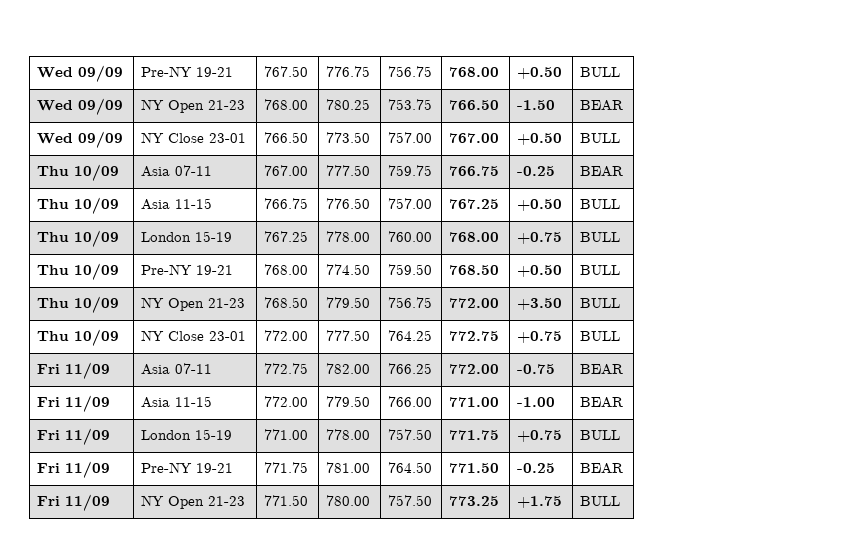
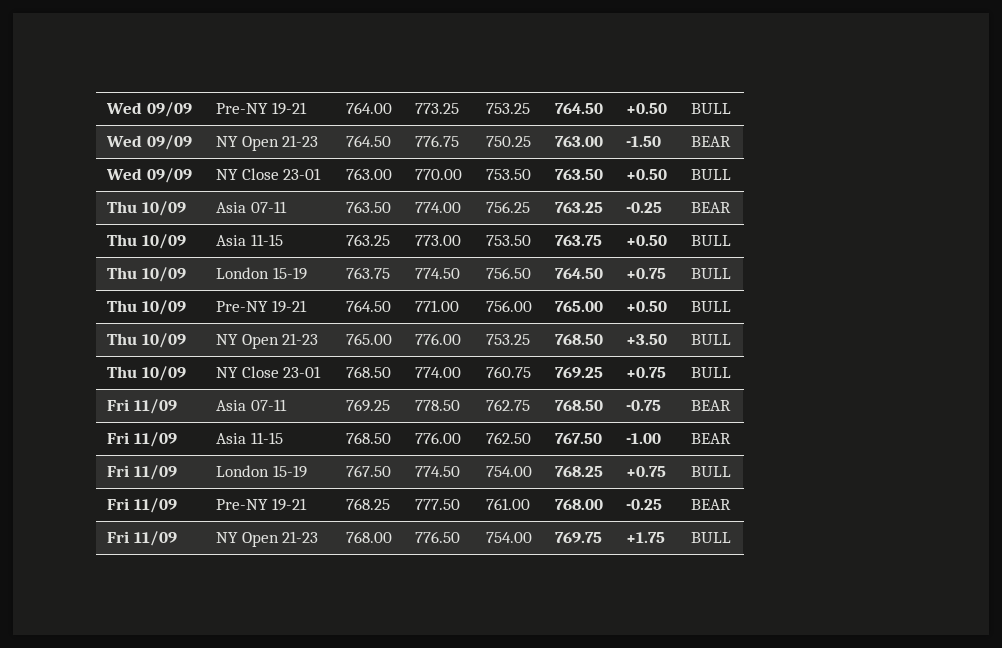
[264,66,309,77] [326,66,371,77] [388,66,433,77] [449,67,500,77] 767.50 | 776.75 | 756.75 | 768.00 -> [346,102,393,114] [415,103,460,114] [486,103,531,114] [555,103,604,114] 764.00 | 773.25 | 753.25 | 764.50
[264,99,309,110] [326,99,371,110] [388,99,433,110] [449,100,500,110] 768.00 | 780.25 | 753.75 | 766.50 -> [346,135,392,147] [415,135,460,147] [486,136,532,147] [555,136,604,147] 764.50 | 776.75 | 750.25 | 763.00
[264,132,309,143] [326,132,371,143] [388,132,433,143] [449,133,500,143] 766.50 | 773.50 | 757.00 | 767.00 -> [346,168,393,180] [415,169,463,180] [486,169,532,180] [555,169,604,180] 763.00 | 770.00 | 753.50 | 763.50
[264,165,309,176] [326,165,371,176] [388,165,433,176] [449,166,500,176] 767.00 | 777.50 | 759.75 | 766.75 -> [346,201,392,213] [415,202,462,213] [486,201,531,213] [555,202,604,213] 763.50 | 774.00 | 756.25 | 763.25
[264,198,309,209] [326,198,371,209] [388,198,433,209] [449,199,500,209] 766.75 | 776.50 | 757.00 | 767.25 -> [346,234,391,246] [415,235,462,246] [486,235,532,246] [555,235,603,246] 763.25 | 773.00 | 753.50 | 763.75
[264,231,309,242] [326,231,371,242] [388,231,433,242] [449,232,500,242] 767.25 | 778.00 | 760.00 | 768.00 -> [346,267,391,279] [415,268,461,279] [486,267,532,279] [555,268,604,279] 763.75 | 774.50 | 756.50 | 764.50
[264,264,309,275] [326,264,371,275] [388,264,433,275] [449,265,500,275] 768.00 | 774.50 | 759.50 | 768.50 -> [346,300,392,312] [415,300,460,312] [486,300,533,312] [555,301,604,312] 764.50 | 771.00 | 756.00 | 765.00
[264,297,309,308] [326,297,371,308] [388,297,433,308] [449,298,500,308] 768.50 | 779.50 | 756.75 | 772.00 -> [346,333,393,345] [415,333,462,345] [486,334,531,345] [555,334,604,345] 765.00 | 776.00 | 753.25 | 768.50
[264,330,309,341] [326,330,371,341] [388,330,433,341] [449,331,500,341] 772.00 | 777.50 | 764.25 | 772.75 -> [346,366,392,378] [415,367,462,378] [486,366,532,378] [555,367,604,378] 768.50 | 774.00 | 760.75 | 769.25
[264,363,309,374] [326,363,371,374] [388,363,433,374] [449,364,500,374] 772.75 | 782.00 | 766.25 | 772.00 -> [346,399,391,412] [415,400,461,411] [486,399,531,411] [555,400,604,411] 769.25 | 778.50 | 762.75 | 768.50
[264,396,309,407] [326,396,371,407] [388,396,433,407] [449,397,500,407] 772.00 | 779.50 | 766.00 | 771.00 -> [346,432,392,444] [415,432,462,444] [486,432,532,444] [555,433,603,444] 768.50 | 776.00 | 762.50 | 767.50
[264,429,309,440] [326,429,371,440] [388,429,433,440] [449,430,500,440] 771.00 | 778.00 | 757.50 | 771.75 -> [346,465,392,477] [415,466,461,477] [486,466,533,477] [555,466,604,477] 767.50 | 774.50 | 754.00 | 768.25
[264,462,309,473] [326,462,371,473] [388,462,433,473] [449,463,500,473] 771.75 | 781.00 | 764.50 | 771.50 -> [346,498,391,510] [415,499,461,510] [486,498,531,510] [555,499,604,510] 768.25 | 777.50 | 761.00 | 768.00
[264,495,309,506] [326,495,371,506] [388,495,433,506] [449,496,500,506] 771.50 | 780.00 | 757.50 | 773.25 -> [346,531,393,543] [415,531,461,543] [486,532,533,543] [555,532,603,543] 768.00 | 776.50 | 754.00 | 769.75

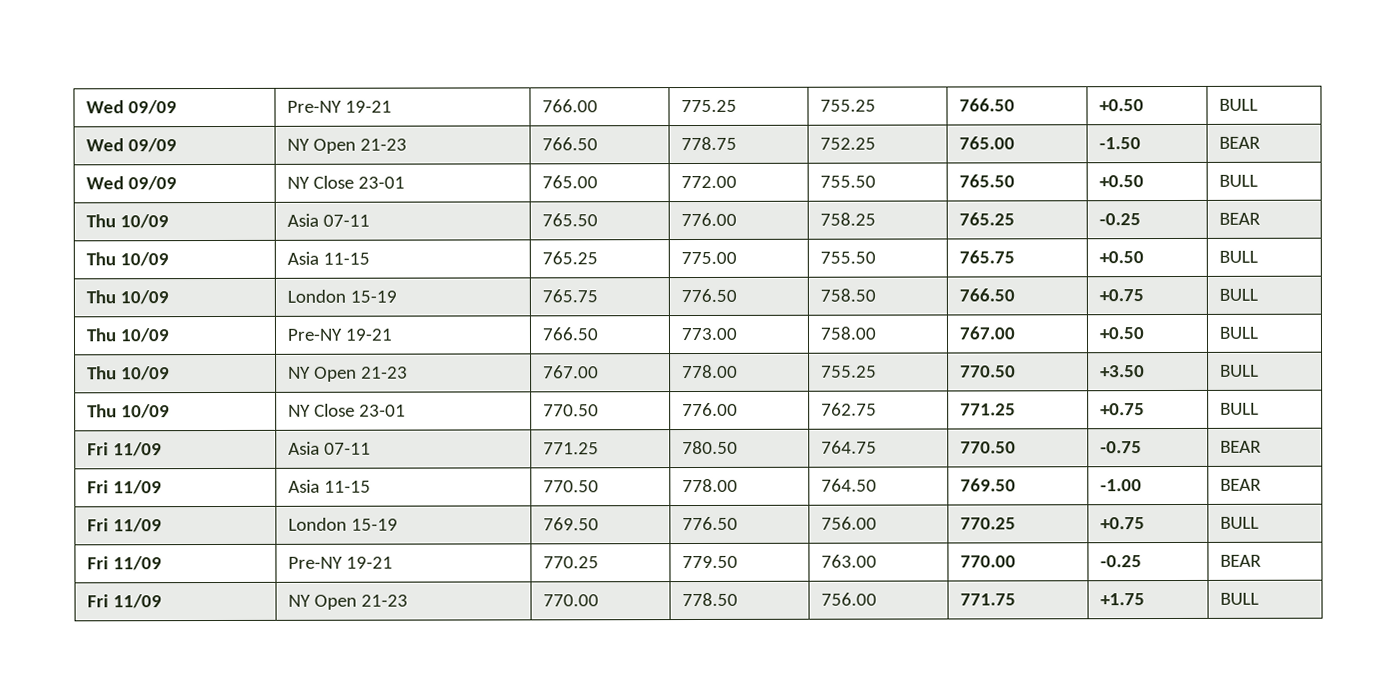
[346,102,393,114] [415,103,460,114] [486,103,531,114] [555,103,604,114] 764.00 | 773.25 | 753.25 | 764.50 -> [541,99,598,113] [680,99,737,113] [819,99,876,112] [958,98,1015,112] 766.00 | 775.25 | 755.25 | 766.50
[346,135,392,147] [415,135,460,147] [486,136,532,147] [555,136,604,147] 764.50 | 776.75 | 750.25 | 763.00 -> [541,137,598,151] [680,136,737,151] [819,137,876,150] [958,136,1015,150] 766.50 | 778.75 | 752.25 | 765.00
[346,168,393,180] [415,169,463,180] [486,169,532,180] [555,169,604,180] 763.00 | 770.00 | 753.50 | 763.50 -> [541,175,598,189] [680,175,737,189] [819,175,876,188] [958,174,1015,188] 765.00 | 772.00 | 755.50 | 765.50
[346,201,392,213] [415,202,462,213] [486,201,531,213] [555,202,604,213] 763.50 | 774.00 | 756.25 | 763.25 -> [541,213,598,227] [680,212,737,227] [819,212,876,226] [958,212,1015,226] 765.50 | 776.00 | 758.25 | 765.25
[346,234,391,246] [415,235,462,246] [486,235,532,246] [555,235,603,246] 763.25 | 773.00 | 753.50 | 763.75 -> [541,251,598,265] [680,251,737,265] [819,251,876,264] [958,250,1015,264] 765.25 | 775.00 | 755.50 | 765.75
[346,267,391,279] [415,268,461,279] [486,267,532,279] [555,268,604,279] 763.75 | 774.50 | 756.50 | 764.50 -> [541,289,598,303] [680,288,737,303] [819,288,876,302] [958,288,1015,302] 765.75 | 776.50 | 758.50 | 766.50
[346,300,392,312] [415,300,460,312] [486,300,533,312] [555,301,604,312] 764.50 | 771.00 | 756.00 | 765.00 -> [541,327,598,341] [680,327,737,341] [819,326,876,340] [958,326,1015,340] 766.50 | 773.00 | 758.00 | 767.00
[346,333,393,345] [415,333,462,345] [486,334,531,345] [555,334,604,345] 765.00 | 776.00 | 753.25 | 768.50 -> [542,365,599,379] [681,364,738,379] [820,365,877,378] [959,365,1016,378] 767.00 | 778.00 | 755.25 | 770.50
[346,366,392,378] [415,367,462,378] [486,366,532,378] [555,367,604,378] 768.50 | 774.00 | 760.75 | 769.25 -> [542,404,599,417] [681,402,738,417] [820,402,877,416] [959,403,1016,416] 770.50 | 776.00 | 762.75 | 771.25
[346,399,391,412] [415,400,461,411] [486,399,531,411] [555,400,604,411] 769.25 | 778.50 | 762.75 | 768.50 -> [542,442,599,455] [681,440,738,455] [820,440,877,454] [959,441,1016,454] 771.25 | 780.50 | 764.75 | 770.50
[346,432,392,444] [415,432,462,444] [486,432,532,444] [555,433,603,444] 768.50 | 776.00 | 762.50 | 767.50 -> [542,480,599,493] [681,478,738,493] [820,478,877,492] [959,478,1016,492] 770.50 | 778.00 | 764.50 | 769.50
[346,465,392,477] [415,466,461,477] [486,466,533,477] [555,466,604,477] 767.50 | 774.50 | 754.00 | 768.25 -> [542,517,599,531] [681,516,738,531] [820,516,877,530] [959,517,1016,530] 769.50 | 776.50 | 756.00 | 770.25
[346,498,391,510] [415,499,461,510] [486,498,531,510] [555,499,604,510] 768.25 | 777.50 | 761.00 | 768.00 -> [542,556,599,569] [681,555,738,569] [820,554,877,568] [959,555,1016,568] 770.25 | 779.50 | 763.00 | 770.00
[346,531,393,543] [415,531,461,543] [486,532,533,543] [555,532,603,543] 768.00 | 776.50 | 754.00 | 769.75 -> [542,594,599,607] [681,592,738,607] [820,592,877,606] [959,593,1016,606] 770.00 | 778.50 | 756.00 | 771.75

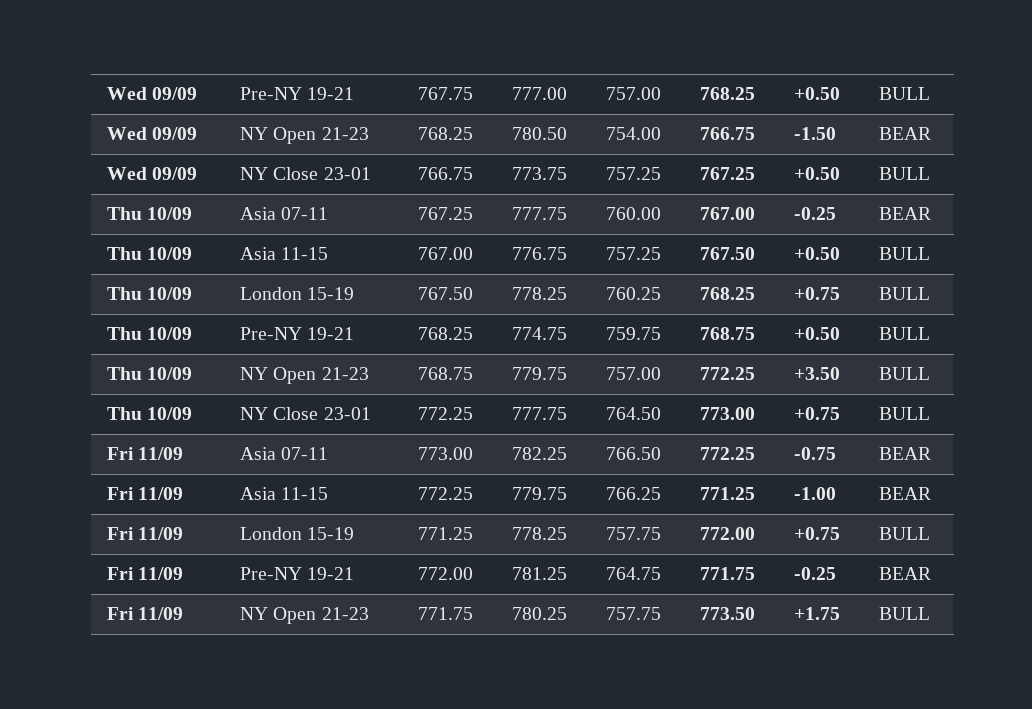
[541,99,598,113] [680,99,737,113] [819,99,876,112] [958,98,1015,112] 766.00 | 775.25 | 755.25 | 766.50 -> [418,87,474,100] [512,87,568,100] [606,87,662,100] [700,87,756,100] 767.75 | 777.00 | 757.00 | 768.25
[541,137,598,151] [680,136,737,151] [819,137,876,150] [958,136,1015,150] 766.50 | 778.75 | 752.25 | 765.00 -> [418,127,474,140] [512,127,568,140] [606,127,662,140] [700,127,756,140] 768.25 | 780.50 | 754.00 | 766.75
[541,175,598,189] [680,175,737,189] [819,175,876,188] [958,174,1015,188] 765.00 | 772.00 | 755.50 | 765.50 -> [418,167,474,180] [512,167,568,180] [606,167,662,180] [700,167,756,180] 766.75 | 773.75 | 757.25 | 767.25
[541,213,598,227] [680,212,737,227] [819,212,876,226] [958,212,1015,226] 765.50 | 776.00 | 758.25 | 765.25 -> [418,207,474,220] [512,207,568,220] [606,207,662,220] [700,207,756,220] 767.25 | 777.75 | 760.00 | 767.00
[541,251,598,265] [680,251,737,265] [819,251,876,264] [958,250,1015,264] 765.25 | 775.00 | 755.50 | 765.75 -> [418,247,474,260] [512,247,568,260] [606,247,662,260] [700,247,756,260] 767.00 | 776.75 | 757.25 | 767.50
[541,289,598,303] [680,288,737,303] [819,288,876,302] [958,288,1015,302] 765.75 | 776.50 | 758.50 | 766.50 -> [418,287,474,300] [512,287,568,300] [606,287,662,300] [700,287,756,300] 767.50 | 778.25 | 760.25 | 768.25
[541,327,598,341] [680,327,737,341] [819,326,876,340] [958,326,1015,340] 766.50 | 773.00 | 758.00 | 767.00 -> [418,327,474,340] [512,327,568,340] [606,327,662,340] [700,327,756,340] 768.25 | 774.75 | 759.75 | 768.75
[542,365,599,379] [681,364,738,379] [820,365,877,378] [959,365,1016,378] 767.00 | 778.00 | 755.25 | 770.50 -> [418,367,474,380] [512,367,568,380] [606,367,662,380] [700,367,756,380] 768.75 | 779.75 | 757.00 | 772.25
[542,404,599,417] [681,402,738,417] [820,402,877,416] [959,403,1016,416] 770.50 | 776.00 | 762.75 | 771.25 -> [418,407,474,420] [512,407,568,420] [606,407,662,420] [700,407,756,420] 772.25 | 777.75 | 764.50 | 773.00
[542,442,599,455] [681,440,738,455] [820,440,877,454] [959,441,1016,454] 771.25 | 780.50 | 764.75 | 770.50 -> [418,447,474,460] [512,447,568,460] [606,447,662,460] [700,447,756,460] 773.00 | 782.25 | 766.50 | 772.25
[542,480,599,493] [681,478,738,493] [820,478,877,492] [959,478,1016,492] 770.50 | 778.00 | 764.50 | 769.50 -> [418,487,474,500] [512,487,568,500] [606,487,662,500] [700,487,756,500] 772.25 | 779.75 | 766.25 | 771.25
[542,517,599,531] [681,516,738,531] [820,516,877,530] [959,517,1016,530] 769.50 | 776.50 | 756.00 | 770.25 -> [418,527,474,540] [512,527,568,540] [606,527,662,540] [700,527,756,540] 771.25 | 778.25 | 757.75 | 772.00
[542,556,599,569] [681,555,738,569] [820,554,877,568] [959,555,1016,568] 770.25 | 779.50 | 763.00 | 770.00 -> [418,567,474,580] [512,567,568,580] [606,567,662,580] [700,567,756,580] 772.00 | 781.25 | 764.75 | 771.75
[542,594,599,607] [681,592,738,607] [820,592,877,606] [959,593,1016,606] 770.00 | 778.50 | 756.00 | 771.75 -> [418,607,474,620] [512,607,568,620] [606,607,662,620] [700,607,756,620] 771.75 | 780.25 | 757.75 | 773.50

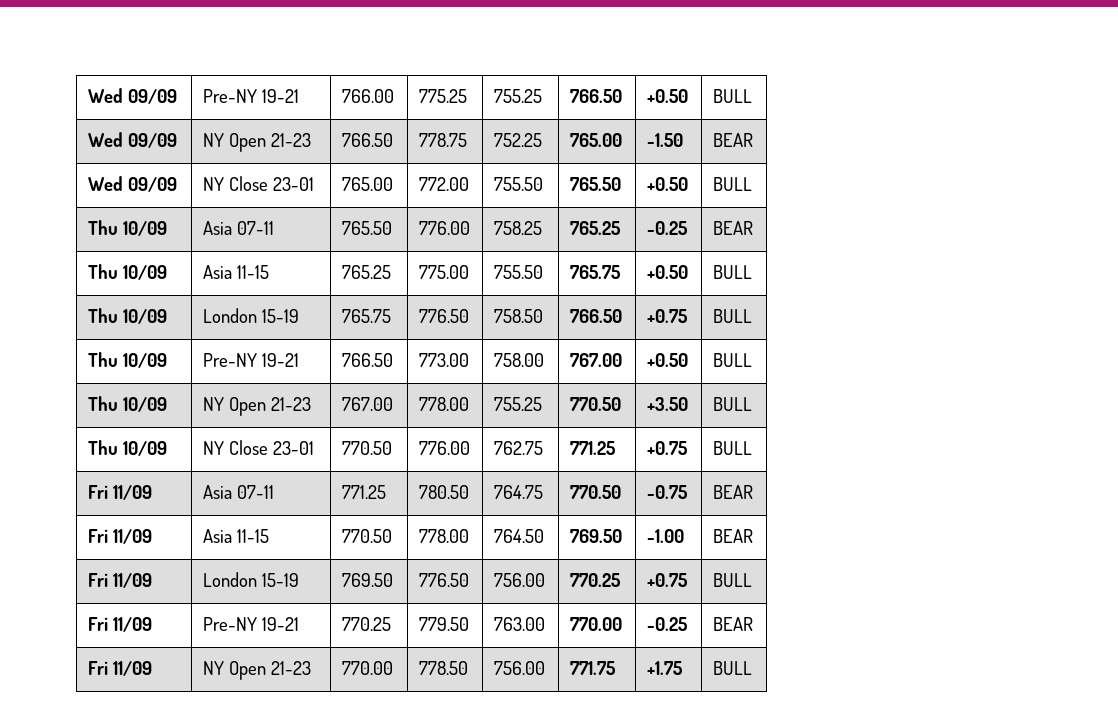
[418,87,474,100] [512,87,568,100] [606,87,662,100] [700,87,756,100] 767.75 | 777.00 | 757.00 | 768.25 -> [341,89,394,103] [418,89,467,103] [493,89,542,103] [569,89,622,103] 766.00 | 775.25 | 755.25 | 766.50
[418,127,474,140] [512,127,568,140] [606,127,662,140] [700,127,756,140] 768.25 | 780.50 | 754.00 | 766.75 -> [341,133,393,147] [418,133,467,147] [493,133,542,147] [569,133,622,147] 766.50 | 778.75 | 752.25 | 765.00
[418,167,474,180] [512,167,568,180] [606,167,662,180] [700,167,756,180] 766.75 | 773.75 | 757.25 | 767.25 -> [341,177,393,191] [418,177,469,191] [493,177,543,191] [569,177,621,191] 765.00 | 772.00 | 755.50 | 765.50
[418,207,474,220] [512,207,568,220] [606,207,662,220] [700,207,756,220] 767.25 | 777.75 | 760.00 | 767.00 -> [341,221,392,235] [418,221,470,235] [493,221,542,235] [569,221,620,235] 765.50 | 776.00 | 758.25 | 765.25
[418,247,474,260] [512,247,568,260] [606,247,662,260] [700,247,756,260] 767.00 | 776.75 | 757.25 | 767.50 -> [341,265,391,279] [418,265,469,279] [493,265,543,279] [569,265,620,279] 765.25 | 775.00 | 755.50 | 765.75
[418,287,474,300] [512,287,568,300] [606,287,662,300] [700,287,756,300] 767.50 | 778.25 | 760.25 | 768.25 -> [341,309,391,323] [418,309,469,323] [493,309,543,323] [569,309,622,323] 765.75 | 776.50 | 758.50 | 766.50
[418,327,474,340] [512,327,568,340] [606,327,662,340] [700,327,756,340] 768.25 | 774.75 | 759.75 | 768.75 -> [341,353,393,367] [418,353,469,367] [493,353,544,367] [569,353,622,367] 766.50 | 773.00 | 758.00 | 767.00
[418,367,474,380] [512,367,568,380] [606,367,662,380] [700,367,756,380] 768.75 | 779.75 | 757.00 | 772.25 -> [341,397,393,411] [418,397,469,411] [493,397,542,411] [569,397,621,411] 767.00 | 778.00 | 755.25 | 770.50
[418,407,474,420] [512,407,568,420] [606,407,662,420] [700,407,756,420] 772.25 | 777.75 | 764.50 | 773.00 -> [341,441,392,455] [418,441,470,455] [493,441,543,455] [569,441,615,455] 770.50 | 776.00 | 762.75 | 771.25
[418,447,474,460] [512,447,568,460] [606,447,662,460] [700,447,756,460] 773.00 | 782.25 | 766.50 | 772.25 -> [341,485,386,499] [418,485,469,499] [493,485,543,499] [569,485,621,499] 771.25 | 780.50 | 764.75 | 770.50
[418,487,474,500] [512,487,568,500] [606,487,662,500] [700,487,756,500] 772.25 | 779.75 | 766.25 | 771.25 -> [341,529,392,543] [418,529,469,543] [493,529,544,543] [569,529,622,543] 770.50 | 778.00 | 764.50 | 769.50
[418,527,474,540] [512,527,568,540] [606,527,662,540] [700,527,756,540] 771.25 | 778.25 | 757.75 | 772.00 -> [341,573,393,587] [418,573,469,587] [493,573,545,587] [569,573,620,587] 769.50 | 776.50 | 756.00 | 770.25
[418,567,474,580] [512,567,568,580] [606,567,662,580] [700,567,756,580] 772.00 | 781.25 | 764.75 | 771.75 -> [341,617,391,631] [418,617,469,631] [493,617,545,631] [569,617,622,631] 770.25 | 779.50 | 763.00 | 770.00
[418,607,474,620] [512,607,568,620] [606,607,662,620] [700,607,756,620] 771.75 | 780.25 | 757.75 | 773.50 -> [341,661,393,675] [418,661,468,675] [493,661,545,675] [569,661,615,675] 770.00 | 778.50 | 756.00 | 771.75

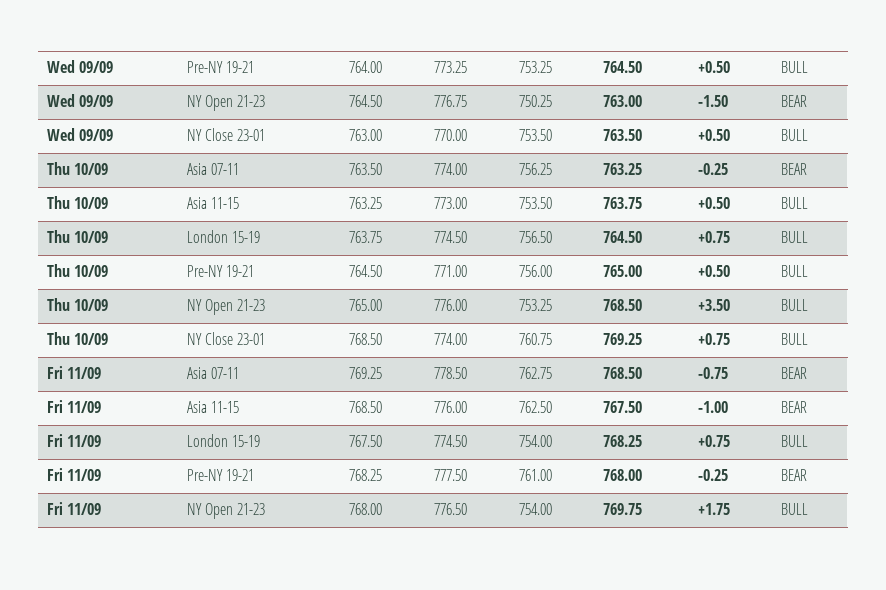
[341,89,394,103] [418,89,467,103] [493,89,542,103] [569,89,622,103] 766.00 | 775.25 | 755.25 | 766.50 -> [349,61,383,73] [434,61,468,73] [519,61,553,73] [603,61,643,73] 764.00 | 773.25 | 753.25 | 764.50
[341,133,393,147] [418,133,467,147] [493,133,542,147] [569,133,622,147] 766.50 | 778.75 | 752.25 | 765.00 -> [349,95,383,107] [434,95,468,107] [519,95,553,107] [603,95,643,107] 764.50 | 776.75 | 750.25 | 763.00
[341,177,393,191] [418,177,469,191] [493,177,543,191] [569,177,621,191] 765.00 | 772.00 | 755.50 | 765.50 -> [349,129,383,141] [434,129,468,141] [519,129,553,141] [603,129,643,141] 763.00 | 770.00 | 753.50 | 763.50
[341,221,392,235] [418,221,470,235] [493,221,542,235] [569,221,620,235] 765.50 | 776.00 | 758.25 | 765.25 -> [349,163,383,175] [434,163,468,175] [519,163,553,175] [603,163,643,175] 763.50 | 774.00 | 756.25 | 763.25
[341,265,391,279] [418,265,469,279] [493,265,543,279] [569,265,620,279] 765.25 | 775.00 | 755.50 | 765.75 -> [349,197,383,209] [434,197,468,209] [519,197,553,209] [603,197,643,209] 763.25 | 773.00 | 753.50 | 763.75
[341,309,391,323] [418,309,469,323] [493,309,543,323] [569,309,622,323] 765.75 | 776.50 | 758.50 | 766.50 -> [349,231,383,243] [434,231,468,243] [519,231,553,243] [603,231,643,243] 763.75 | 774.50 | 756.50 | 764.50
[341,353,393,367] [418,353,469,367] [493,353,544,367] [569,353,622,367] 766.50 | 773.00 | 758.00 | 767.00 -> [349,265,383,277] [434,265,468,277] [519,265,553,277] [603,265,643,277] 764.50 | 771.00 | 756.00 | 765.00
[341,397,393,411] [418,397,469,411] [493,397,542,411] [569,397,621,411] 767.00 | 778.00 | 755.25 | 770.50 -> [349,299,383,311] [434,299,468,311] [519,299,553,311] [603,299,643,311] 765.00 | 776.00 | 753.25 | 768.50
[341,441,392,455] [418,441,470,455] [493,441,543,455] [569,441,615,455] 770.50 | 776.00 | 762.75 | 771.25 -> [349,333,383,345] [434,333,468,345] [519,333,553,345] [603,333,643,345] 768.50 | 774.00 | 760.75 | 769.25
[341,485,386,499] [418,485,469,499] [493,485,543,499] [569,485,621,499] 771.25 | 780.50 | 764.75 | 770.50 -> [349,367,383,379] [434,367,468,379] [519,367,553,379] [603,367,643,379] 769.25 | 778.50 | 762.75 | 768.50
[341,529,392,543] [418,529,469,543] [493,529,544,543] [569,529,622,543] 770.50 | 778.00 | 764.50 | 769.50 -> [349,401,383,413] [434,401,468,413] [519,401,553,413] [603,401,643,413] 768.50 | 776.00 | 762.50 | 767.50
[341,573,393,587] [418,573,469,587] [493,573,545,587] [569,573,620,587] 769.50 | 776.50 | 756.00 | 770.25 -> [349,435,383,447] [434,435,468,447] [519,435,553,447] [603,435,643,447] 767.50 | 774.50 | 754.00 | 768.25
[341,617,391,631] [418,617,469,631] [493,617,545,631] [569,617,622,631] 770.25 | 779.50 | 763.00 | 770.00 -> [349,469,383,481] [434,469,468,481] [519,469,553,481] [603,469,643,481] 768.25 | 777.50 | 761.00 | 768.00
[341,661,393,675] [418,661,468,675] [493,661,545,675] [569,661,615,675] 770.00 | 778.50 | 756.00 | 771.75 -> [349,503,383,515] [434,503,468,515] [519,503,553,515] [603,503,643,515] 768.00 | 776.50 | 754.00 | 769.75

